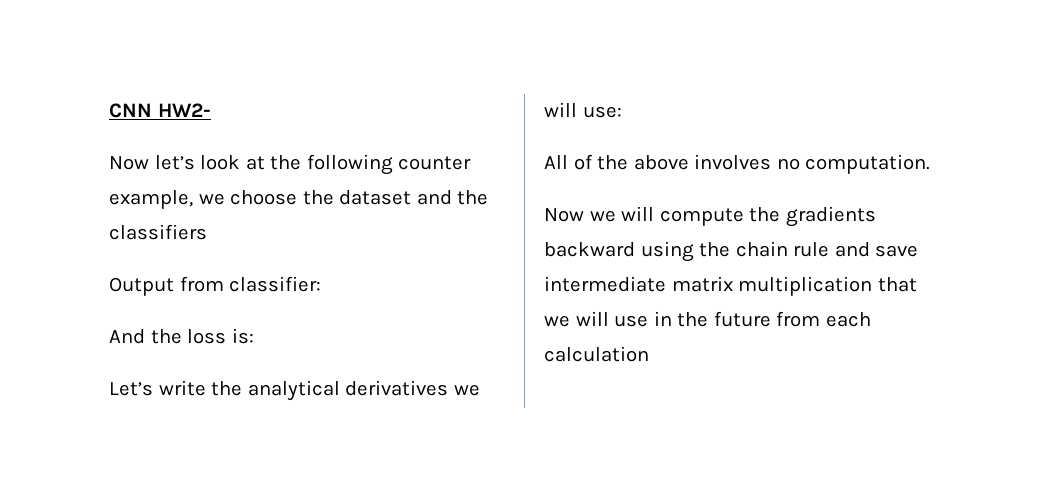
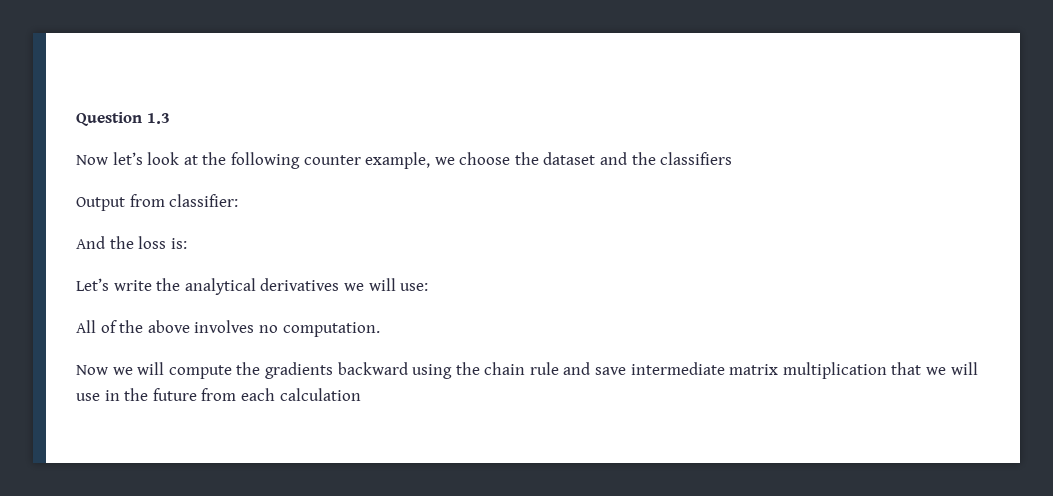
[109,103,211,118] CNN HW2- -> [76,112,170,126] Question 1.3

